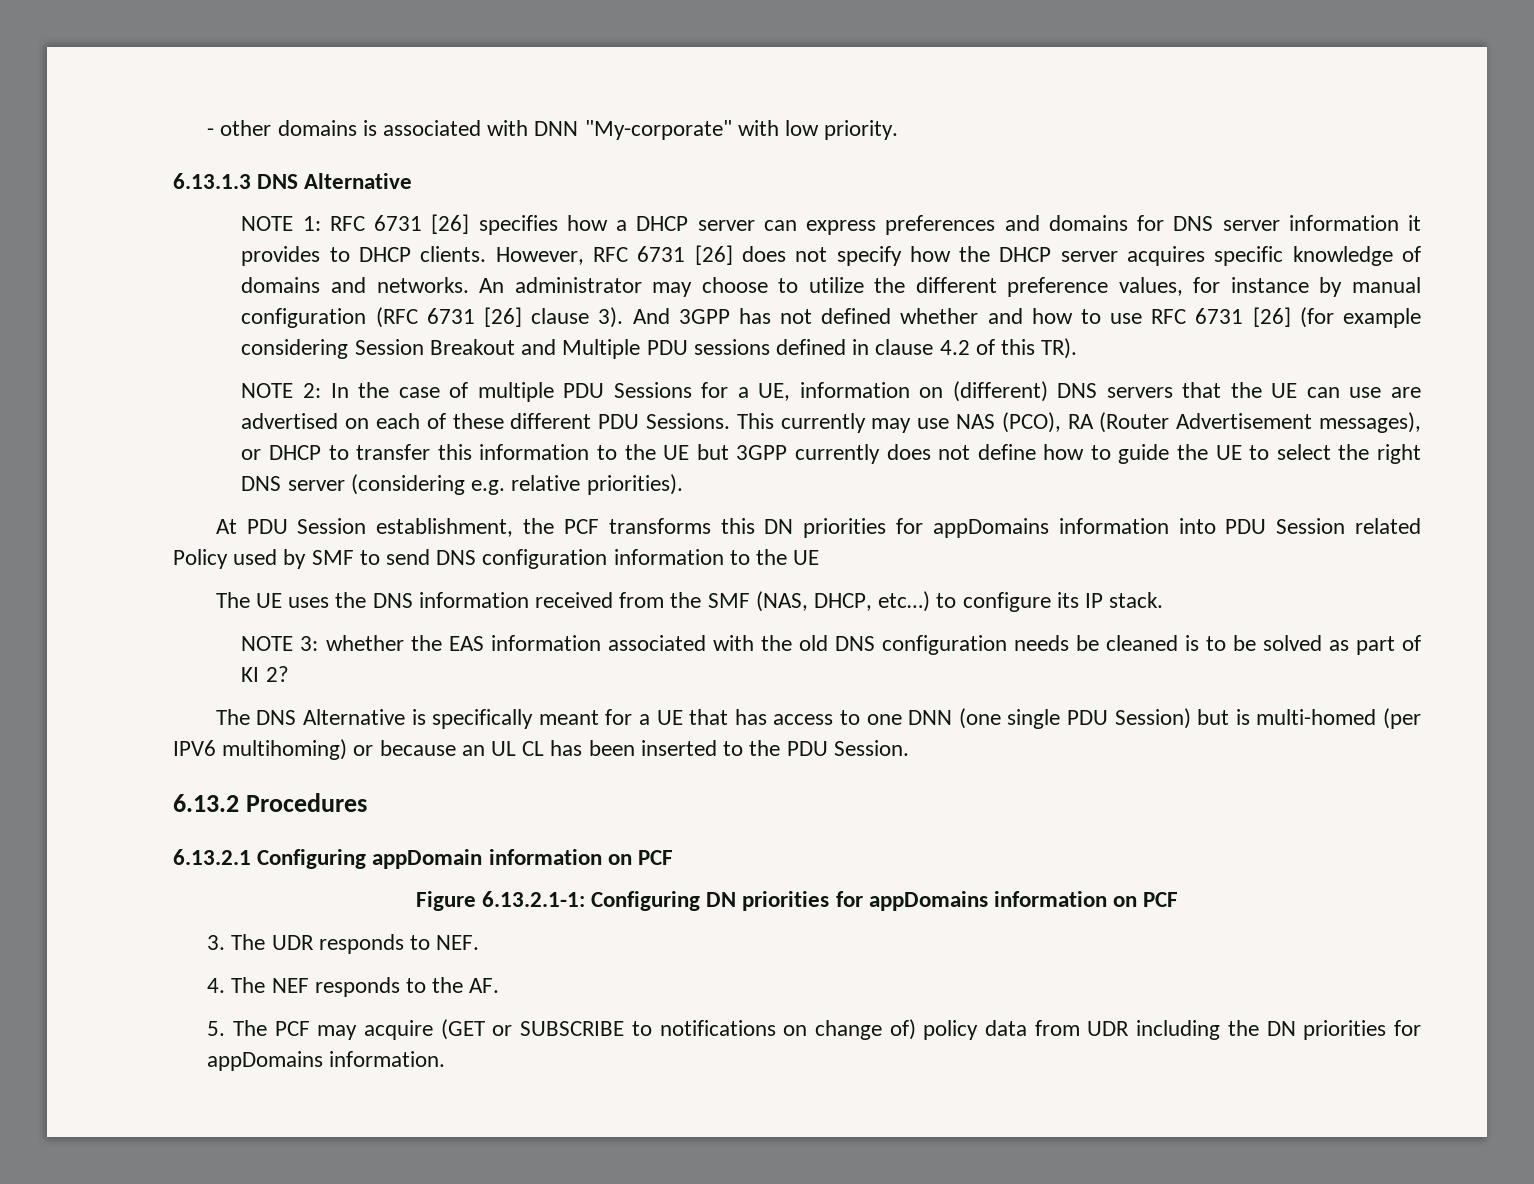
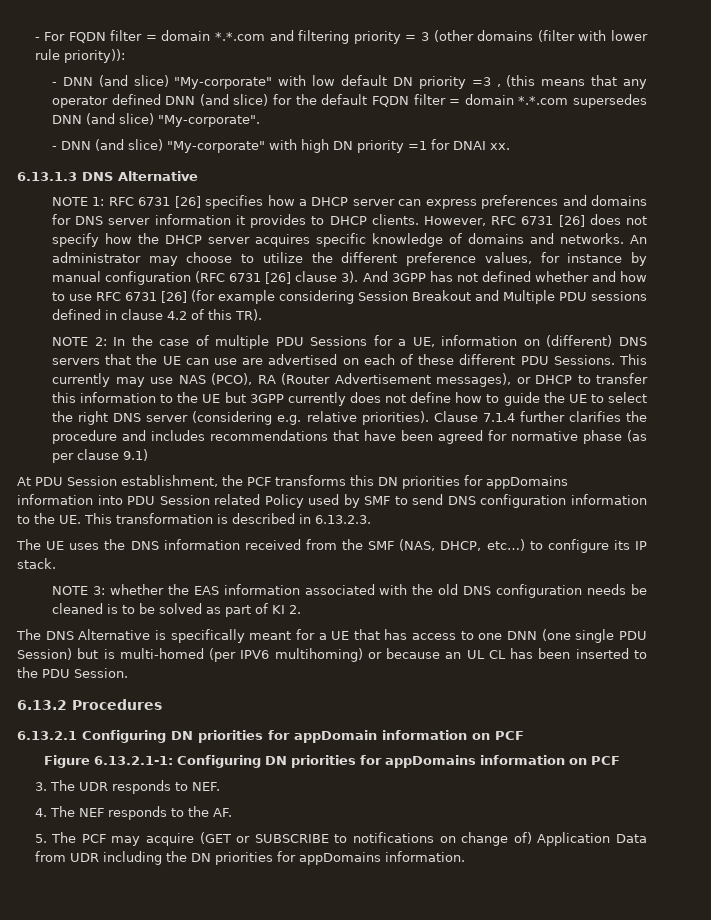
[207,120,899,140] - other domains is associated with DNN "My-corporate" with low priority. -> [34,30,649,44] [34,49,125,63] [51,75,647,89] [51,94,648,108] [51,113,260,127] [51,139,510,153] - For FQDN filter = domain *.*.com and filtering priority = 3 (other domains (filter with lower rule priority)): // - DNN (and slice) "My-corporate" with low default DN priority =3 , (this means that any operator defined DNN (and slice) for the default FQDN filter = domain *.*.com supersedes DNN (and slice) "My-corporate". // - DNN (and slice) "My-corporate" with high DN priority =1 for DNAI xx.
(683, 484) none -> [433,411,647,422] [51,430,647,444] [51,449,148,463] Clause 7.1.4 further clarifies the procedure and includes recommendations that have been agreed for normative phase (as per clause 9.1)
[793,550,820,565] UE -> [59,513,371,524] UE. This transformation is described in 6.13.2.3.
[265,666,289,682] 2? -> [288,605,301,614] 2.
(367, 859) none -> [171,730,290,743] DN priorities for
[923,1020,1028,1040] policy data -> [537,832,648,846] Application Data

